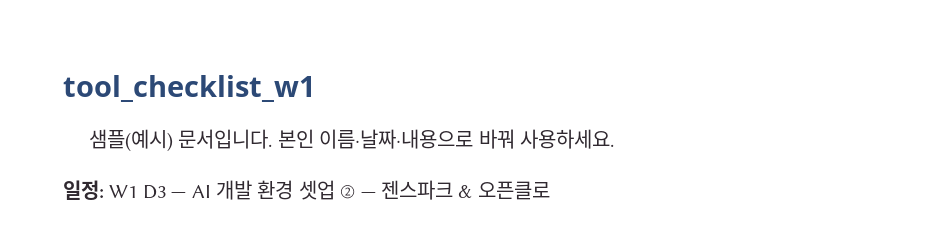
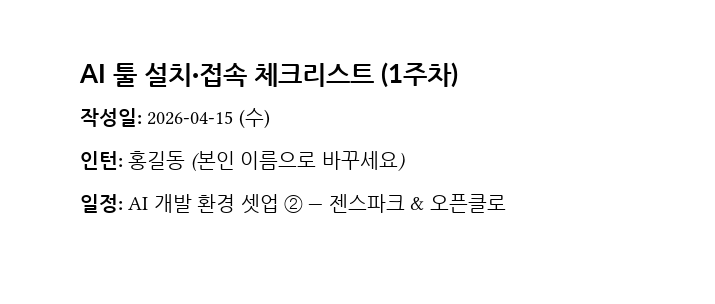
[63,75,316,102] [88,129,614,152] [63,180,187,200] tool_checklist_w1 // 샘플(예시) 문서입니다. 본인 이름·날짜·내용으로 바꿔 사용하세요. // 일정: W1 D3 — -> [79,62,458,88] [80,108,270,129] [80,151,405,172] [80,194,123,213] AI 툴 설치·접속 체크리스트 (1주차) // 작성일: 2026-04-15 (수) // 인턴: 홍길동 (본인 이름으로 바꾸세요) // 일정:

